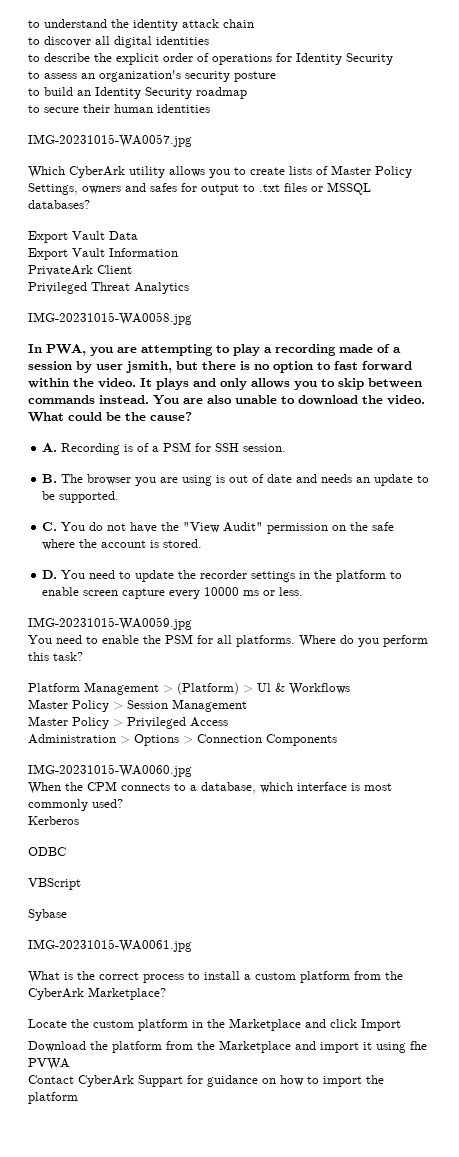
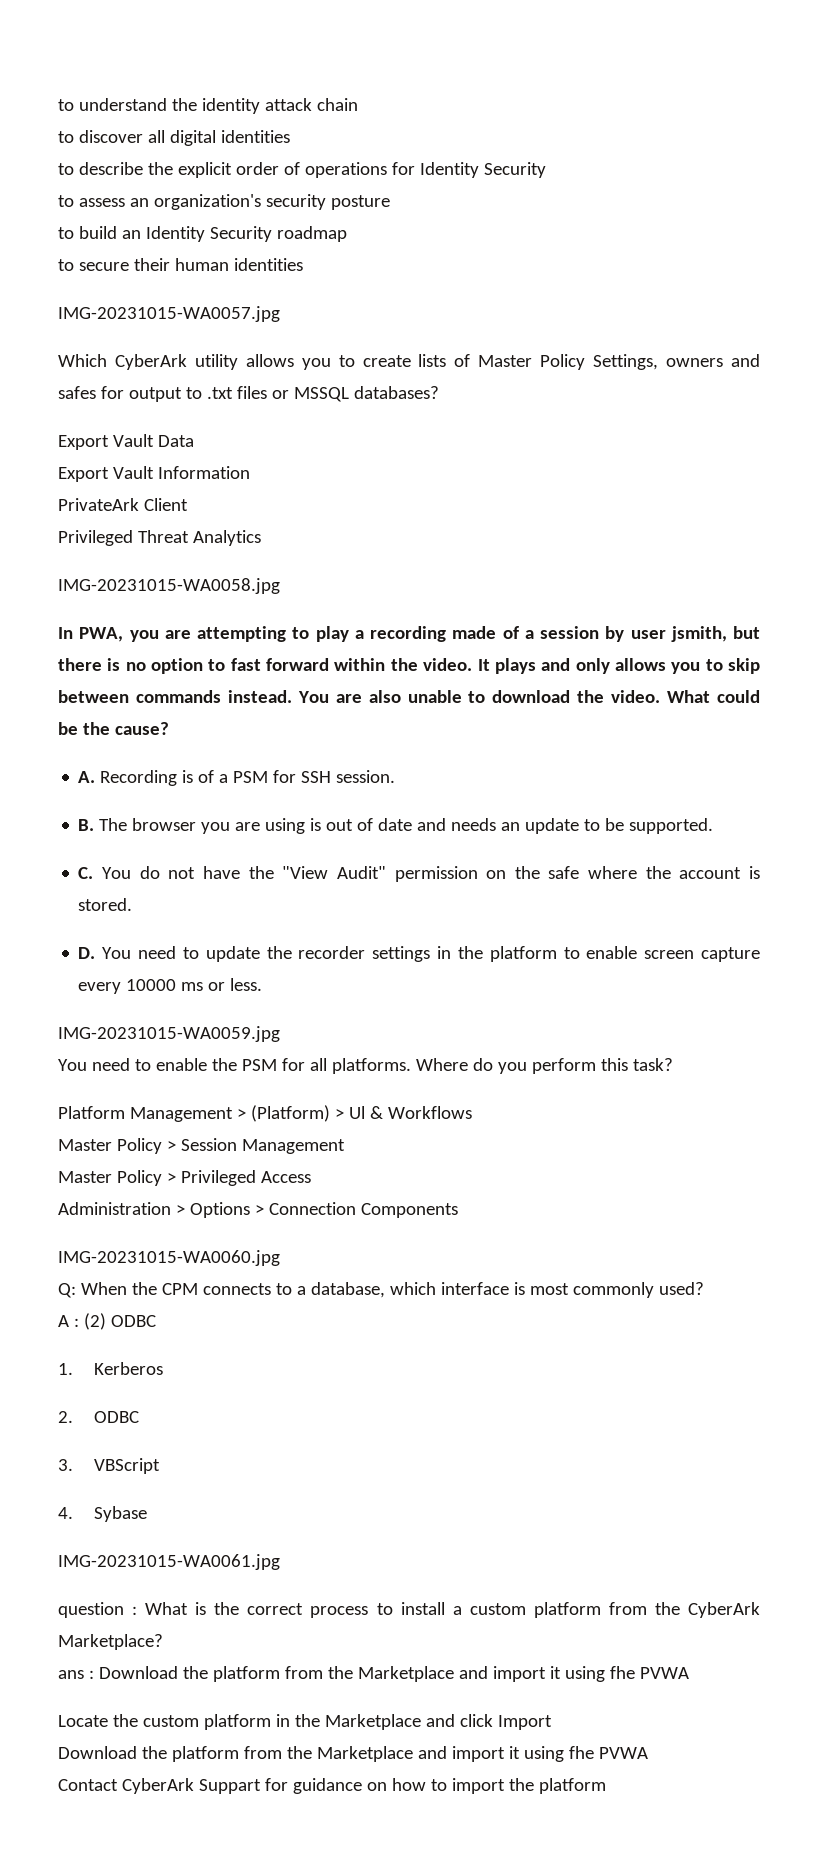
(192, 770) none -> [58,1283,76,1298] Q:
(123, 803) none -> [58,1313,156,1330] [58,1363,73,1375] A : (2) ODBC // 1.
[28,847,66,856] ODBC // -> [58,1411,139,1423] [58,1459,73,1471] 2. ODBC // 3.
(81, 884) none -> [58,1507,73,1519] 4.
(192, 945) none -> [58,1602,138,1618] question :
(166, 993) none -> [58,1666,689,1682] // ans : Download the platform from the Marketplace and import it using fhe PVWA

